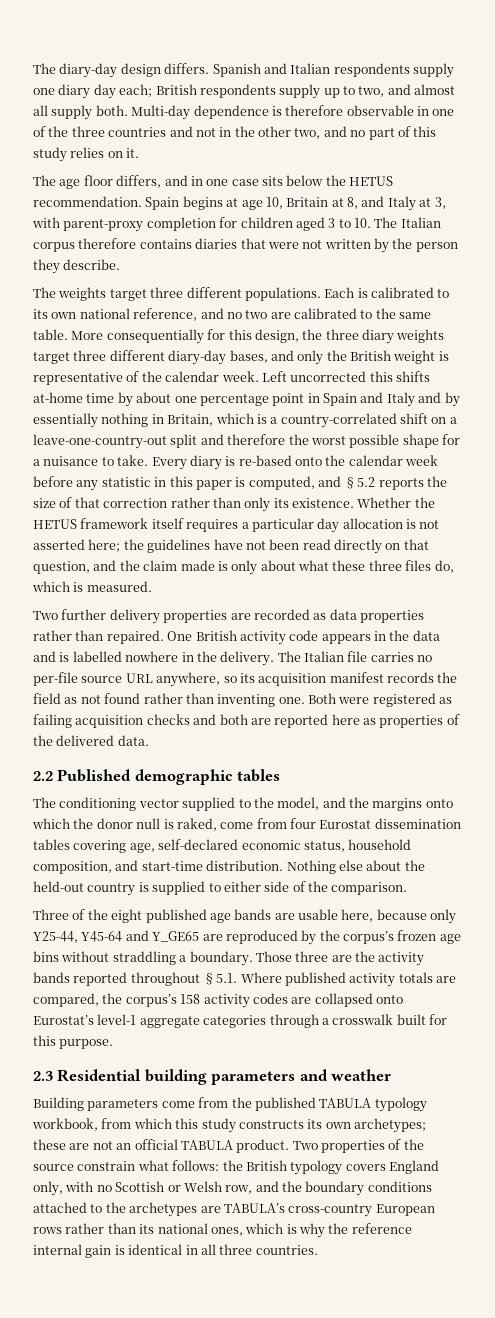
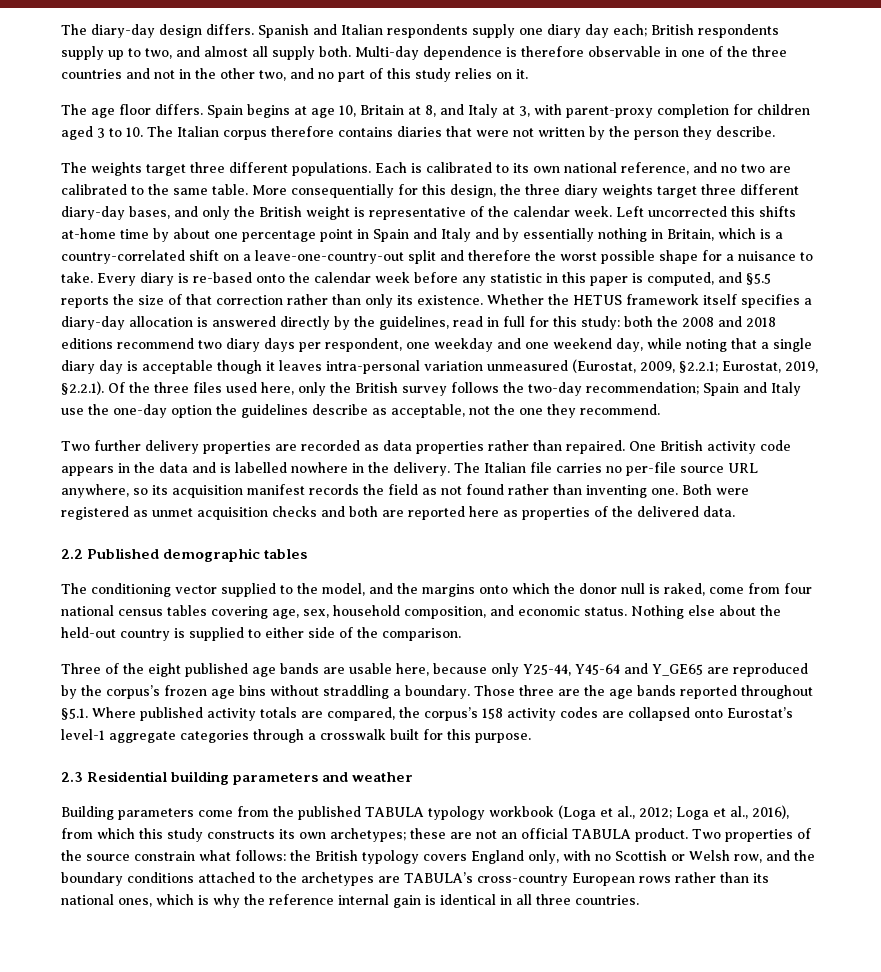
[116,175,394,188] [33,196,142,207] differs, and in one case sits below the HETUS recommendation. -> [155,104,203,115] differs.
[344,477,376,489] §5.2 -> [746,273,771,285] §5.5
[186,518,440,533] [33,539,429,554] [33,560,454,575] [32,581,152,592] requires a particular day allocation is not asserted here; the guidelines have not been read directly on that question, and the claim made is only about what these three files do, which is measured. -> [741,294,812,308] [61,316,776,330] [61,338,812,352] [61,359,818,374] [61,381,801,396] [61,404,660,418] specifies a diary-day allocation is answered directly by the guidelines, read in full for this study: both the 2008 and 2018 editions recommend two diary days per respondent, one weekday and one weekend day, while noting that a single diary day is acceptable though it leaves intra-personal variation unmeasured (Eurostat, 2009, §2.2.1; Eurostat, 2019, §2.2.1). Of the three files used here, only the British survey follows the two-day recommendation; Spain and Italy use the one-day option the guidelines describe as acceptable, not the one they recommend.
[33,714,72,728] failing -> [152,508,193,517] unmet
[319,818,461,829] Eurostat dissemination -> [61,605,163,616] national census
[158,839,345,852] self-declared economic status, -> [303,609,329,618] sex,
[141,860,284,871] start-time distribution. -> [518,606,627,616] economic status.
[378,952,425,966] activity -> [609,689,633,699] age
[32,1118,98,1131] workbook, -> [489,805,789,820] workbook (Loga et al., 2012; Loga et al., 2016),

